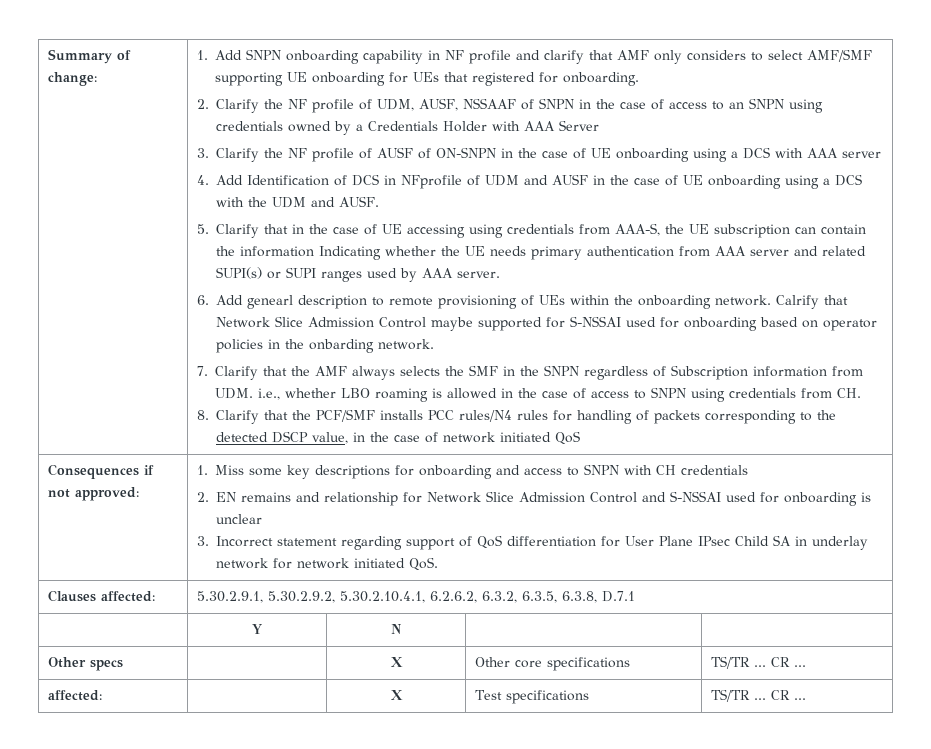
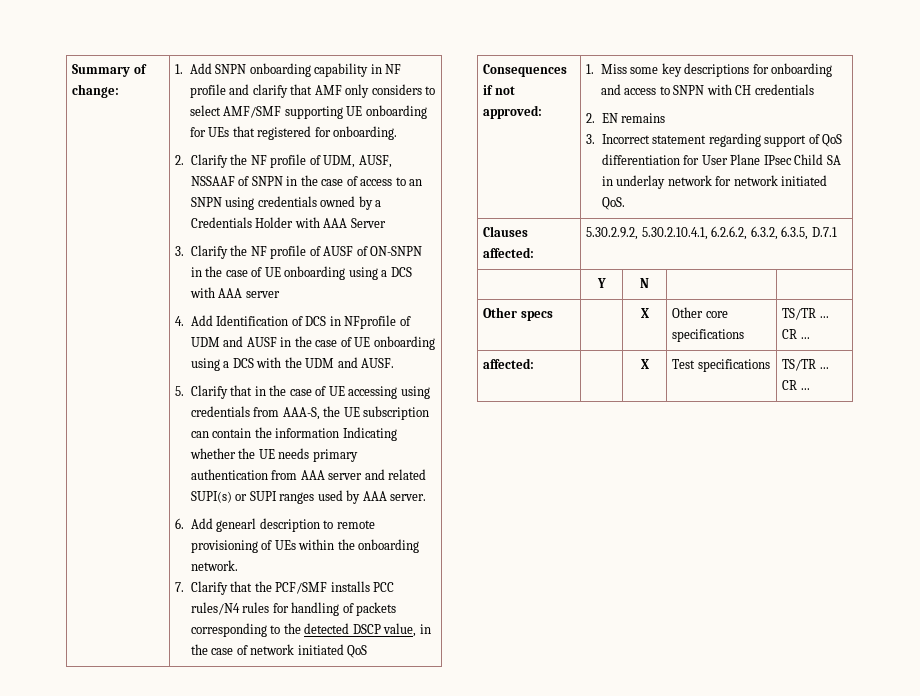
[776,295,849,309] [216,316,878,331] [216,339,435,353] [197,365,864,380] [215,387,862,402] [197,410,210,420] Calrify that Network Slice Admission Control maybe supported for S-NSSAI used for onboarding based on operator policies in the onbarding network. // 7. Clarify that the AMF always selects the SMF in the SNPN regardless of Subscription information from UDM. i.e., whether LBO roaming is allowed in the case of access to SNPN using credentials from CH. // 8. -> [175,582,185,592] // 7.
[296,491,872,506] [216,514,263,524] and relationship for Network Slice Admission Control and S-NSSAI used for onboarding is unclear -> (666, 118) none
[197,591,264,603] 5.30.2.9.1, -> (535, 252) none
[562,591,598,603] 6.3.8, -> (809, 233) none

